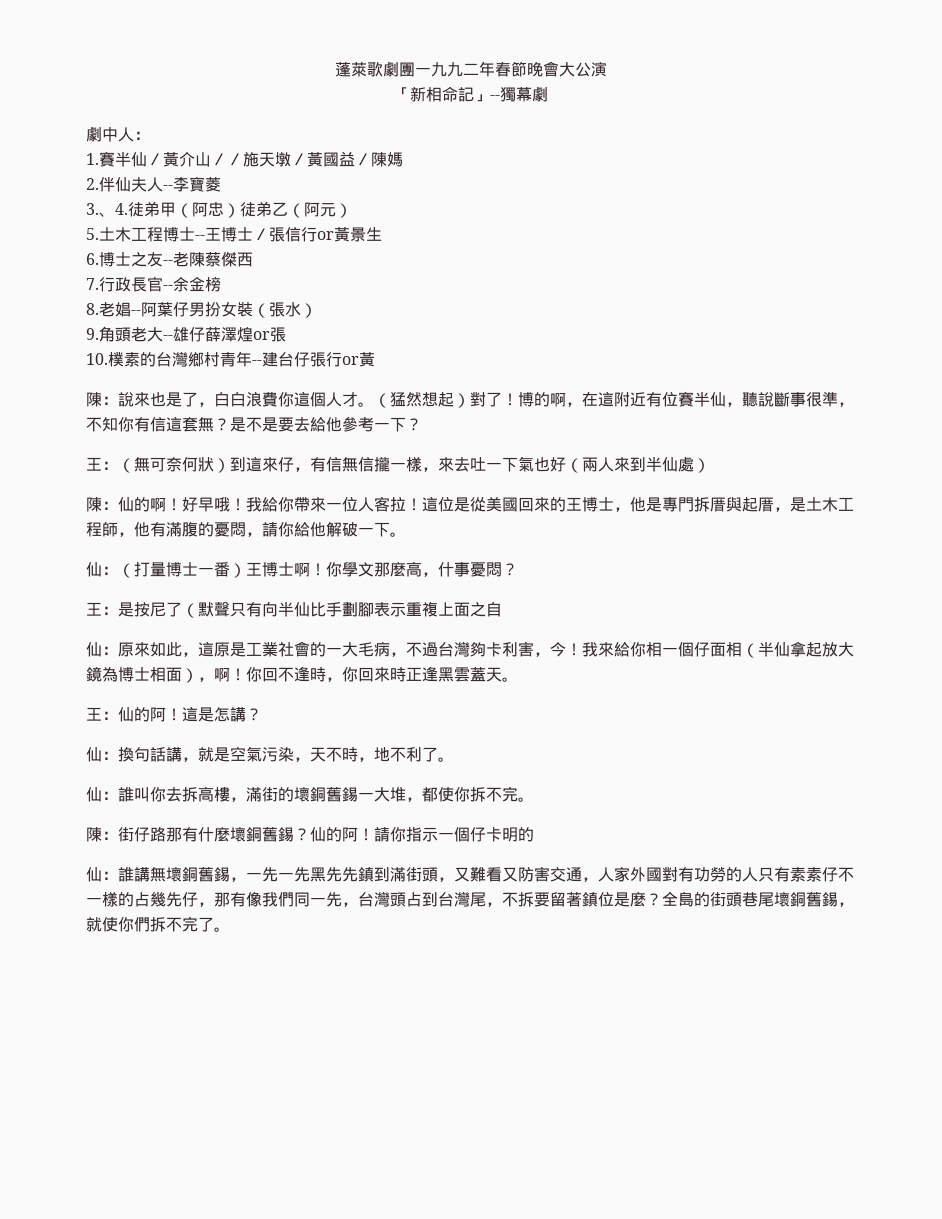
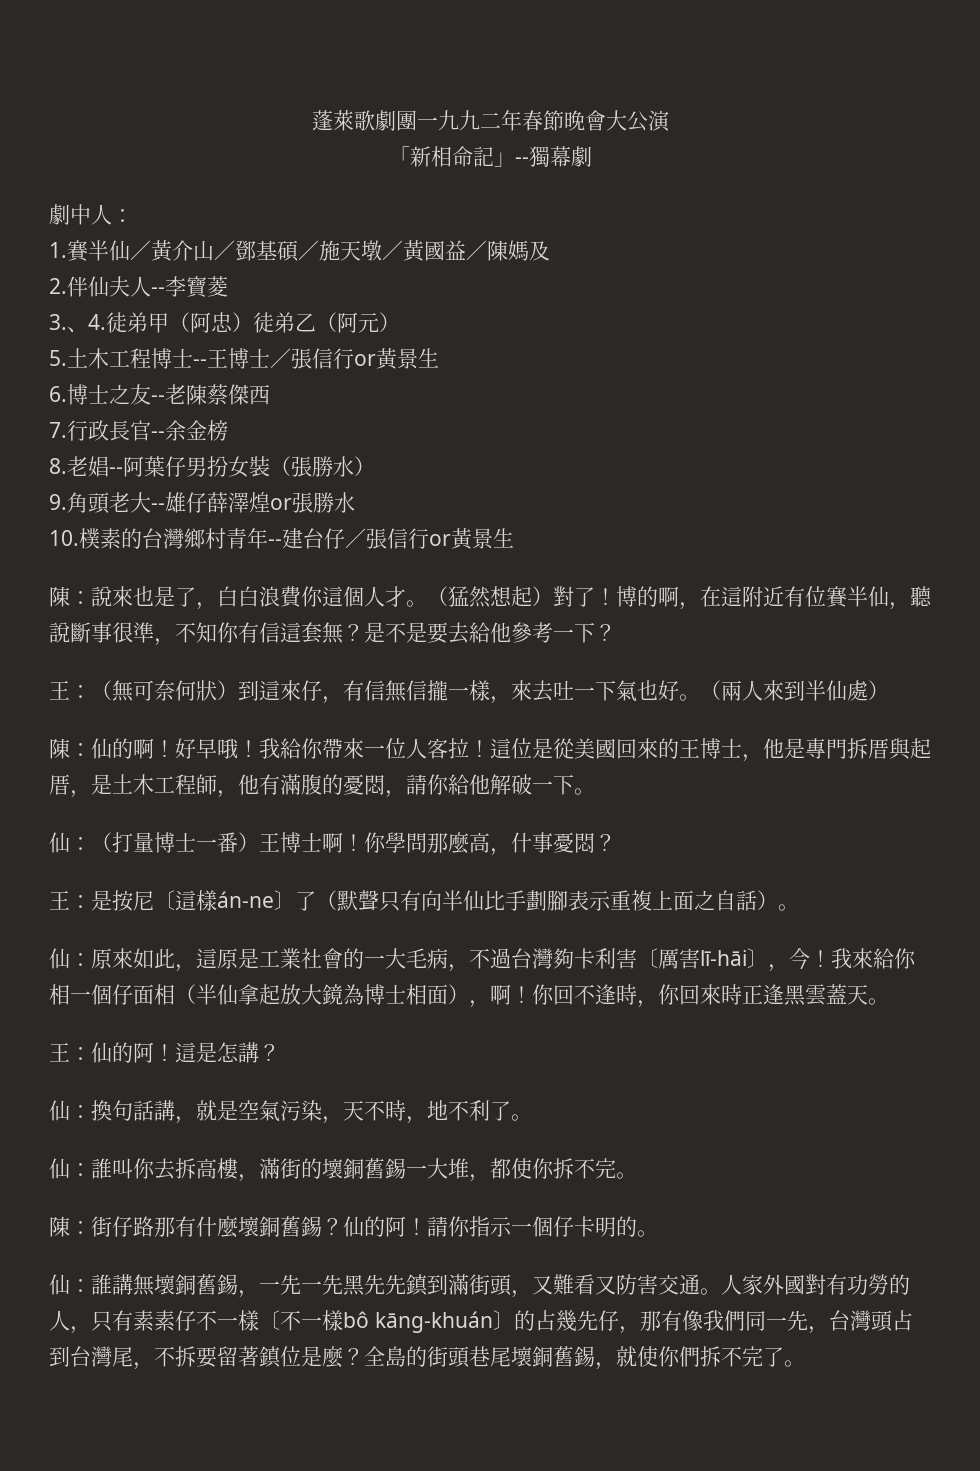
(227, 159) none -> [235,240,299,262] 鄧基碩
(403, 159) none -> [529,241,550,261] 及
(285, 309) none -> [312,456,333,477] 勝
(286, 334) none -> [313,492,355,513] 勝水
[310,352,375,367] 張行or黃 -> [345,528,514,550] ／張信行or黃景生
(566, 464) none -> [679,694,700,701] 。
[358,562,374,577] 文 -> [406,833,427,853] 問
(166, 609) none -> [154,890,295,911] 〔這樣án-ne〕
(502, 609) none -> [736,890,799,911] 話）。
(534, 649) none -> [637,948,768,969] 〔厲害lī-hāi〕
(534, 834) none -> [637,1230,658,1237] 。
[582,877,598,882] ， -> [700,1288,721,1295] 。
(758, 874) none -> [70,1326,91,1334] ，
(118, 899) none -> [259,1310,514,1333] 〔不一樣bô kāng-khuán〕

